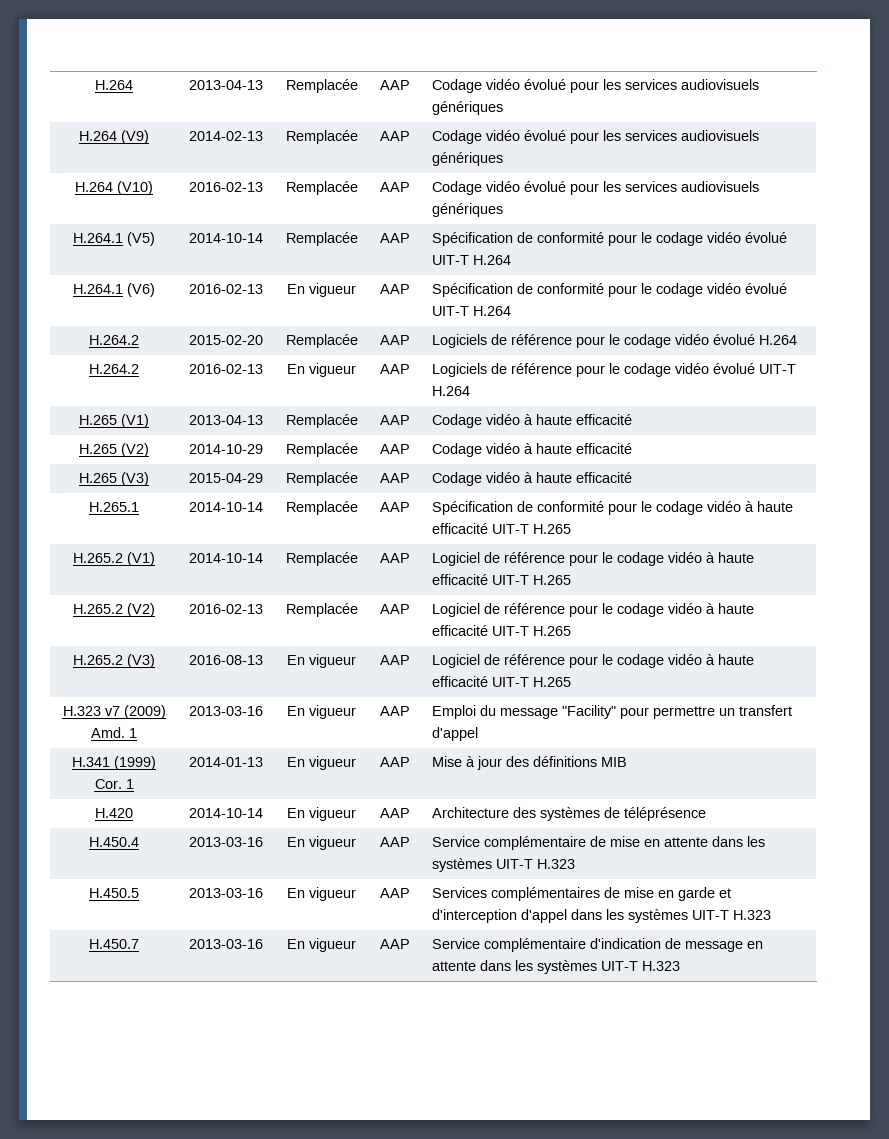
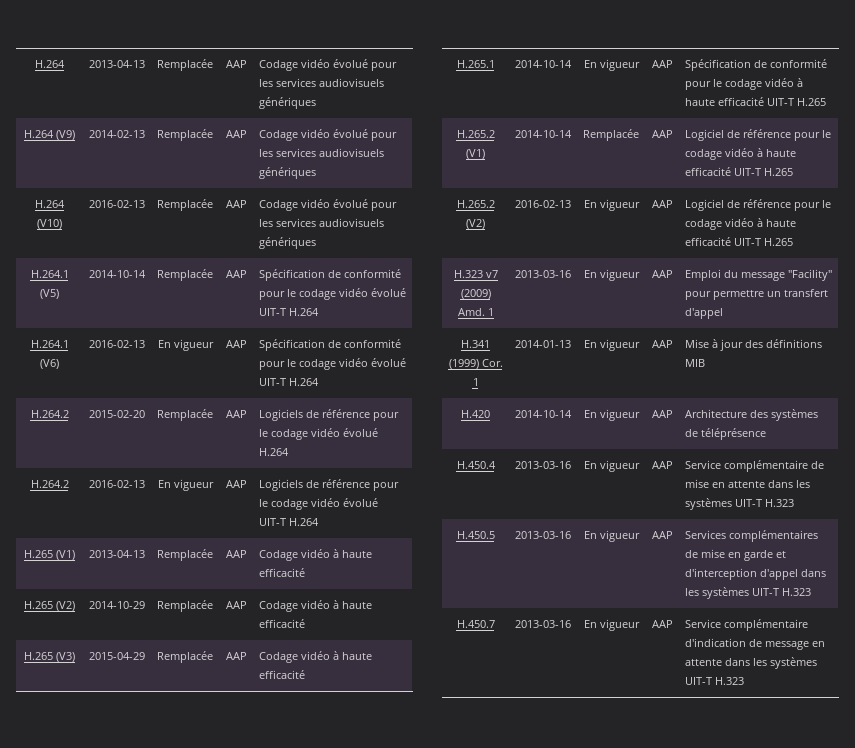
[285,501,358,515] Remplacée -> [583,59,640,71] En vigueur
[285,603,358,617] [380,604,410,614] [431,603,754,617] [431,625,571,636] [73,654,155,668] [188,655,263,665] | Remplacée | AAP | Logiciel de référence pour le codage vidéo à haute efficacité UIT-T H.265 // H.265.2 (V3) | 2016-08-13 -> (571, 204) none

